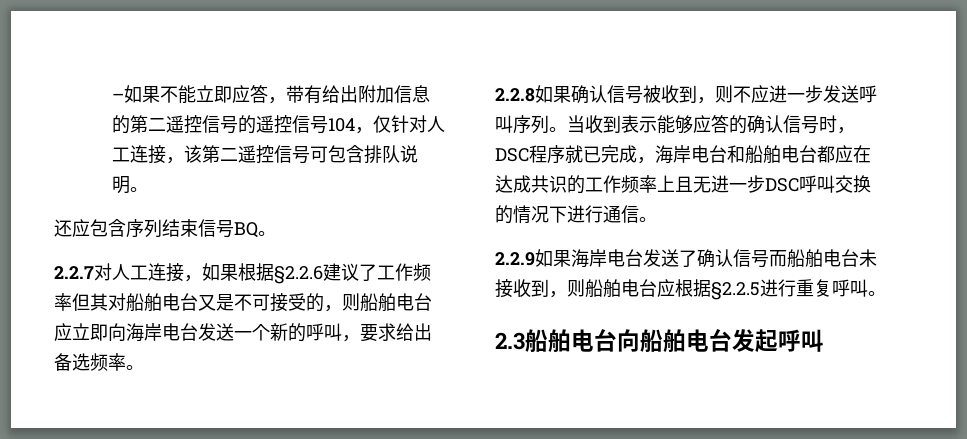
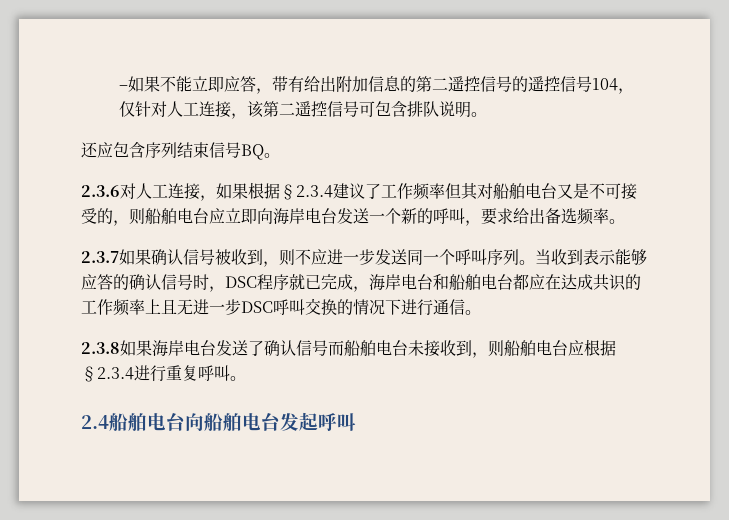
[54,266,94,279] 2.2.7 -> [81,185,120,197] 2.3.6
[274,266,323,284] §2.2.6 -> [280,184,333,200] §2.3.4
[495,88,535,102] 2.2.8 -> [81,251,119,263] 2.3.7
(859, 94) none -> [407,249,455,265] 同一个
[495,252,535,266] 2.2.9 -> [81,342,120,354] 2.3.8
[711,282,760,300] §2.2.5 -> [81,366,134,382] §2.3.4
[495,332,525,350] 2.3 -> [81,415,109,429] 2.4

